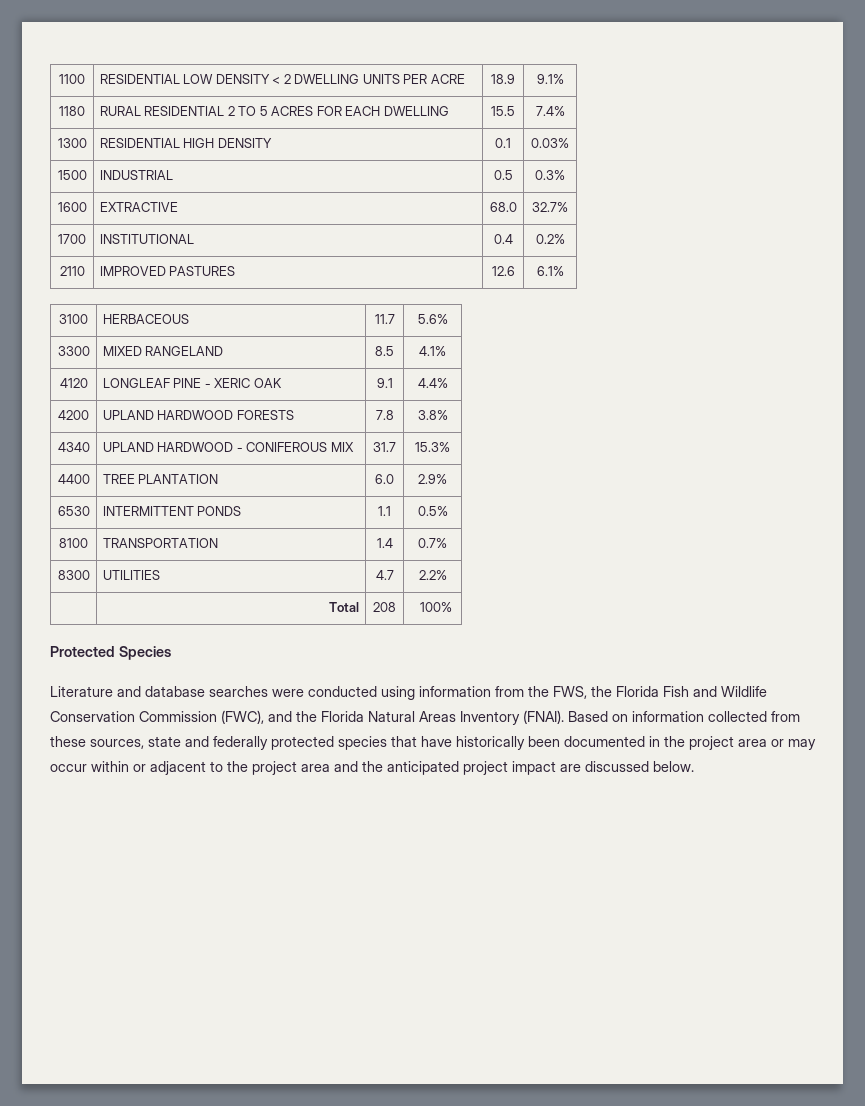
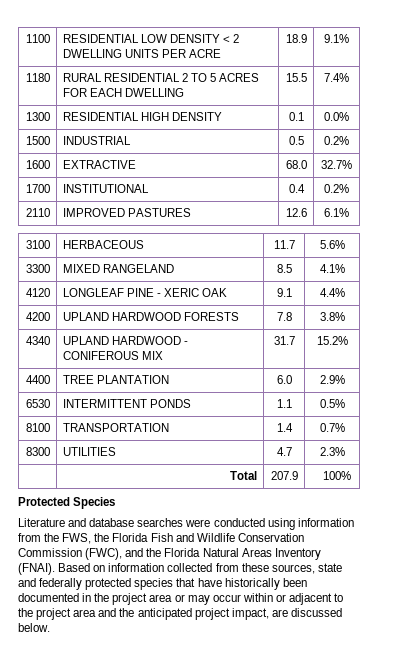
[531,138,569,148] 0.03% -> [324,112,349,121] 0.0%
[535,170,565,180] 0.3% -> [324,136,349,145] 0.2%
[415,442,450,452] 15.3% -> [316,336,348,345] 15.2%
[418,570,447,580] 2.2% -> [319,447,345,456] 2.3%
[373,602,396,612] 208 -> [270,471,298,480] 207.9
[512,761,556,775] impact -> [231,608,269,620] impact,

